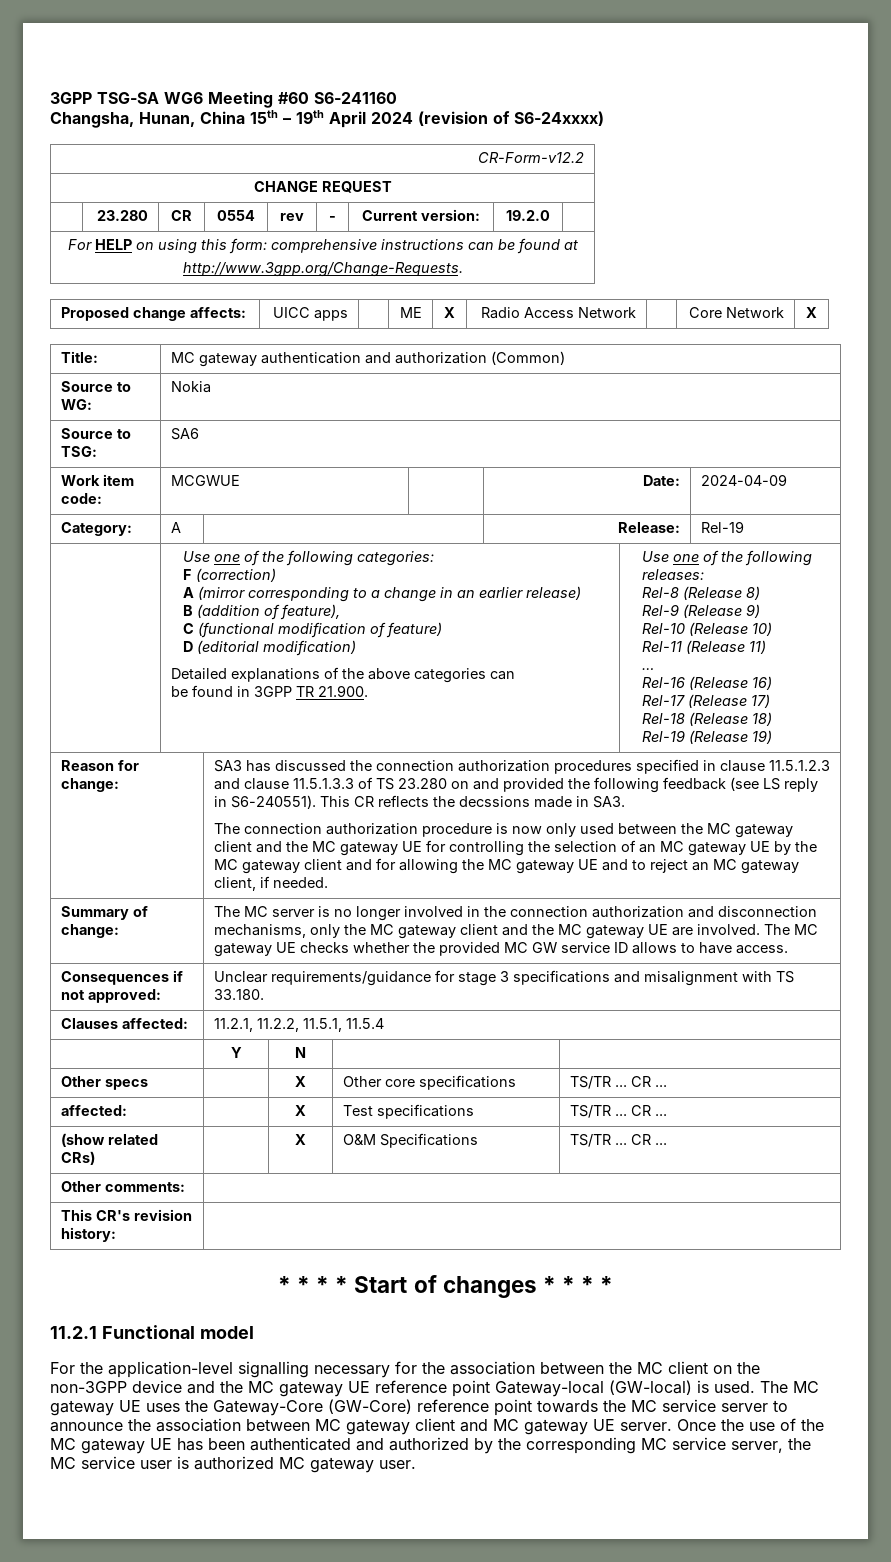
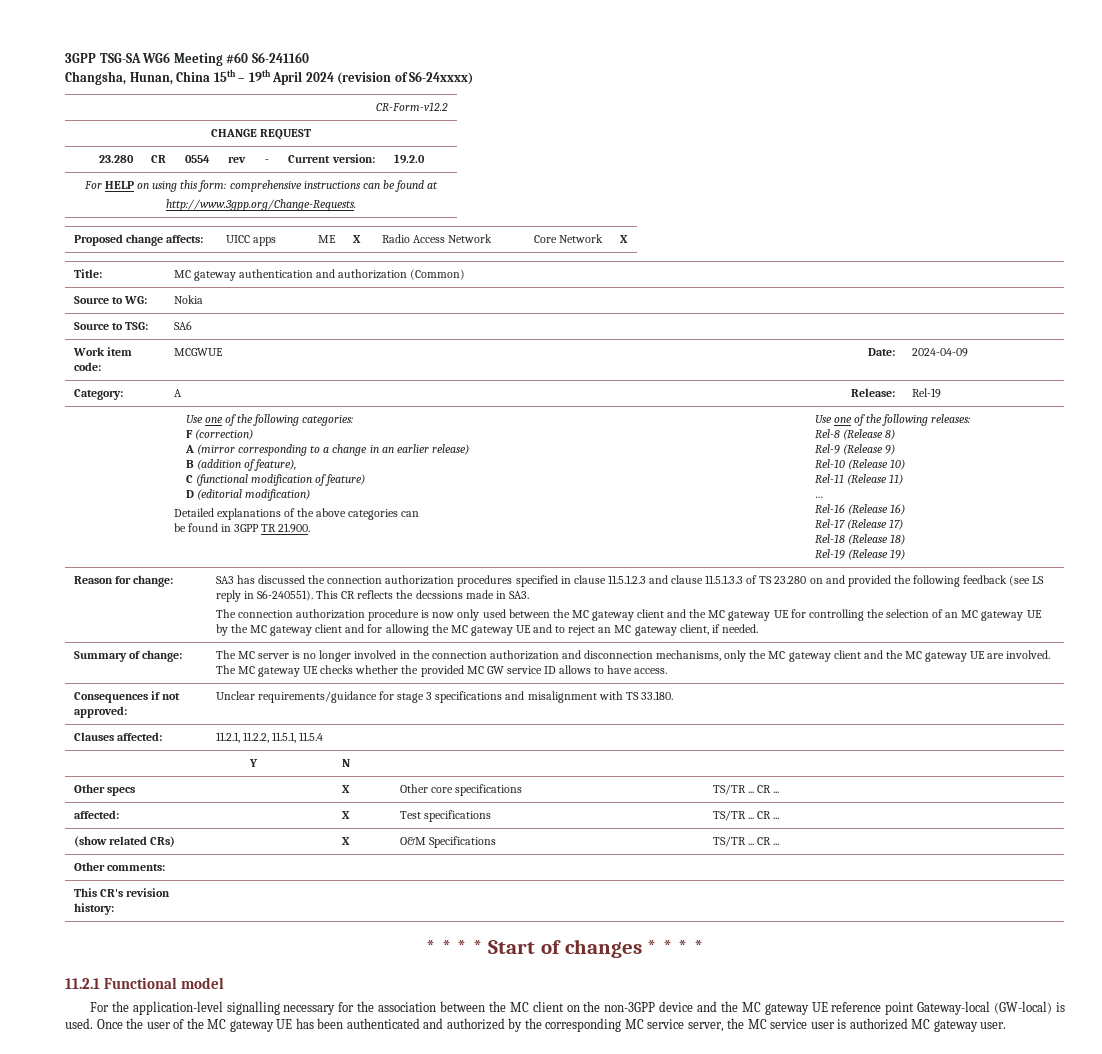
[760,1381,819,1393] [50,1399,788,1416] [50,1418,672,1435] The MC gateway UE uses the Gateway-Core (GW-Core) reference point towards the MC service server to announce the association between MC gateway client and MC gateway UE server. -> (93, 1023) none
[749,1422,775,1431] use -> [146,1022,171,1029] user

